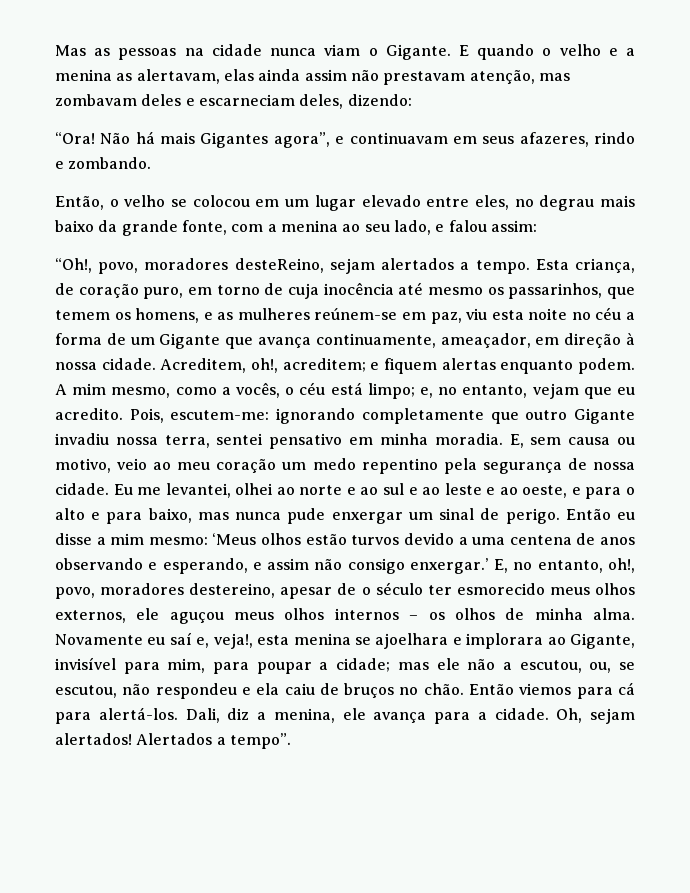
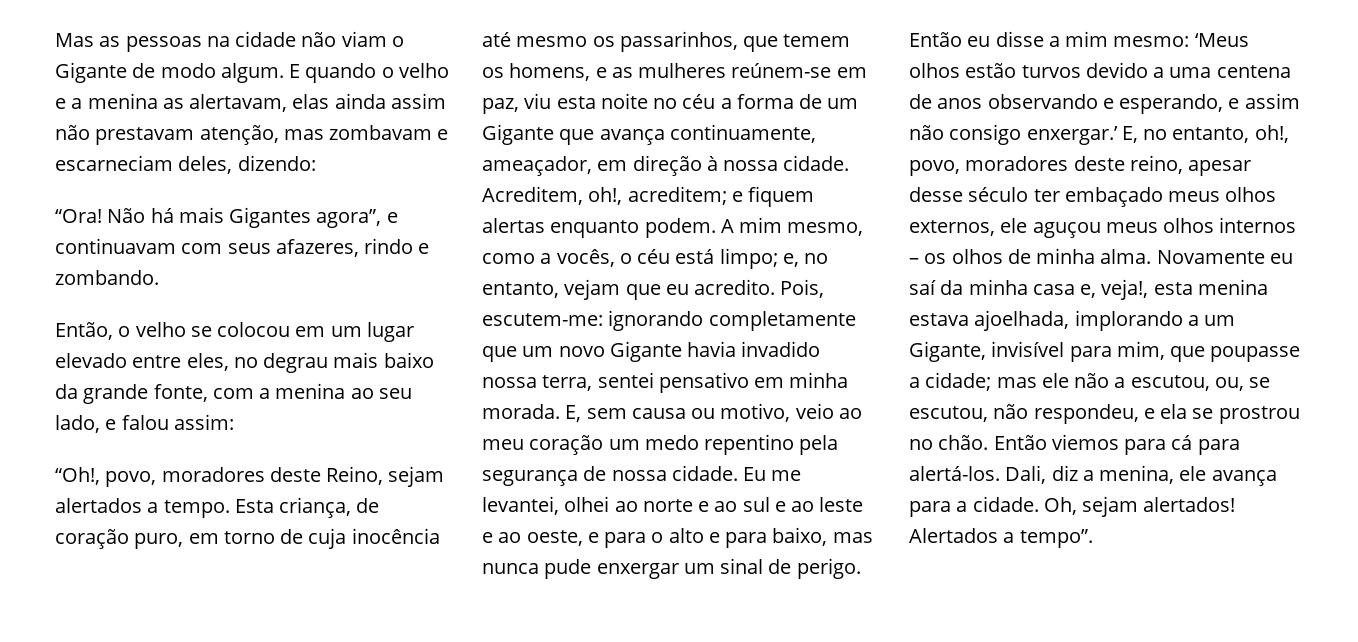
[270,48,317,56] nunca -> [301,32,337,47] não
[385,44,451,60] Gigante. -> [55,62,284,83] Gigante de modo algum.
[141,94,182,106] deles -> (433, 132) none
[452,136,477,144] em -> [181,243,223,254] com
[234,258,324,273] desteReino, -> [269,466,384,485] deste Reino,
[525,408,635,424] [55,433,109,445] outro Gigante invadiu -> [522,341,821,362] um novo Gigante havia invadido
[434,433,503,445] moradia. -> [482,404,560,419] morada.
[189,583,371,599] destereino, apesar de o -> [1073,155,1252,176] [909,187,963,202] deste reino, apesar desse
[456,583,545,595] esmorecido -> [1064,187,1163,207] embaçado
(192, 638) none -> [940,279,1075,295] da minha casa
[354,633,566,649] se ajoelhara e implorara ao -> [909,310,1236,331] estava ajoelhada, implorando a um
[213,662,312,674] para poupar -> [1170,346,1301,362] que poupasse
[155,683,237,699] respondeu -> [1033,404,1139,424] respondeu,
[284,683,395,698] caiu de bruços -> [1192,406,1300,424] se prostrou

